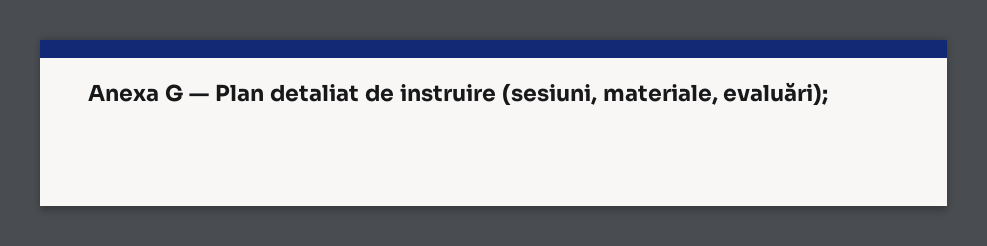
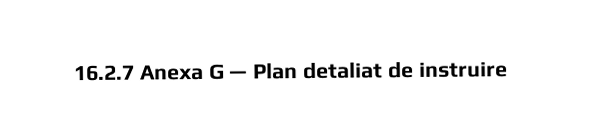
(88, 93) none -> [74,64,135,82] 16.2.7
[501,82,829,106] (sesiuni, materiale, evaluări); -> (508, 69) none

